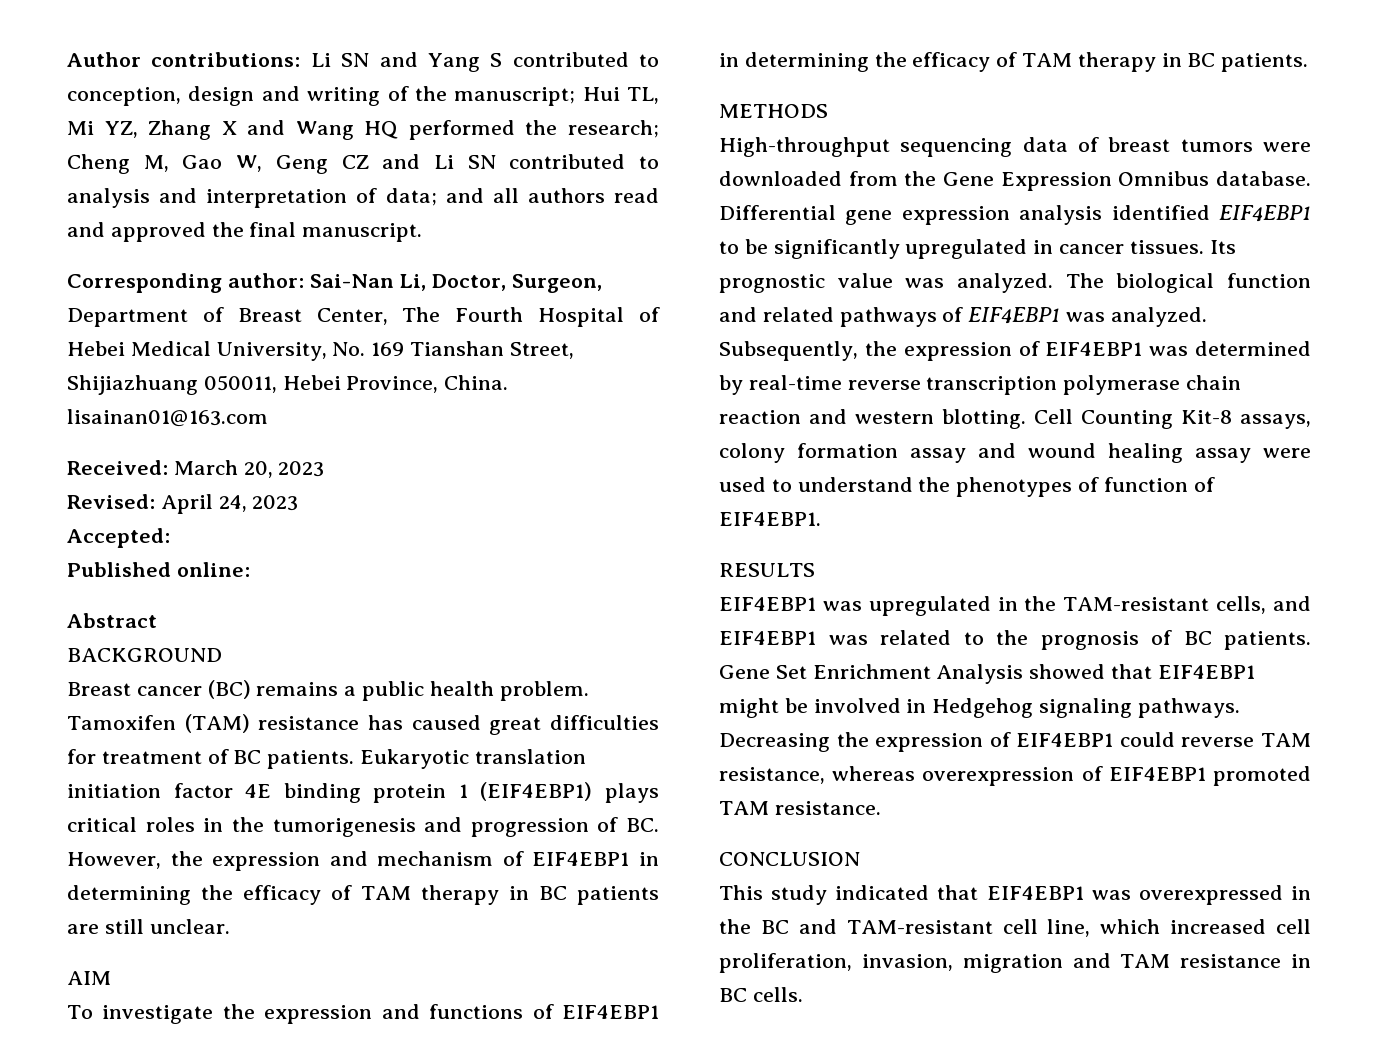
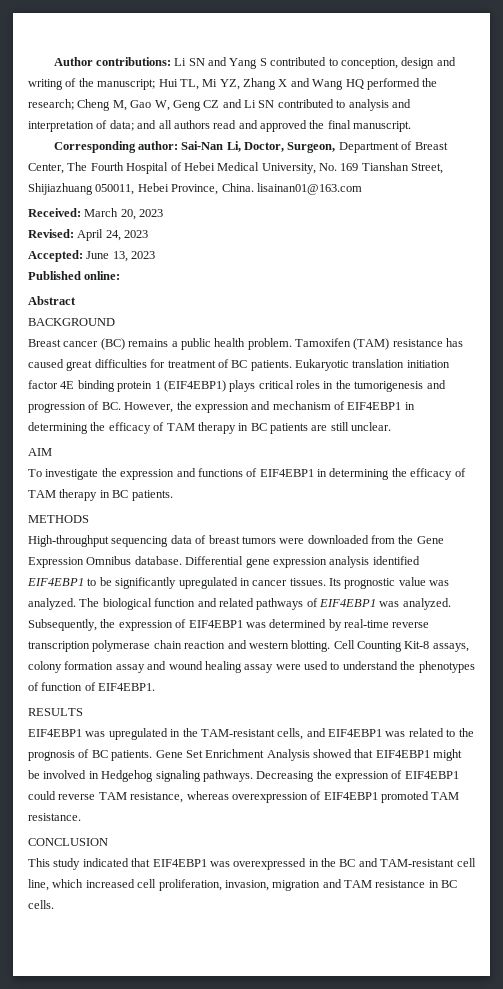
(170, 538) none -> [86,251,156,262] June 13, 2023

